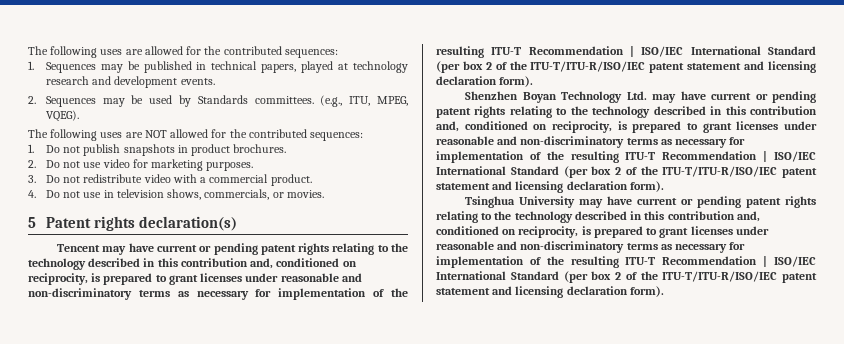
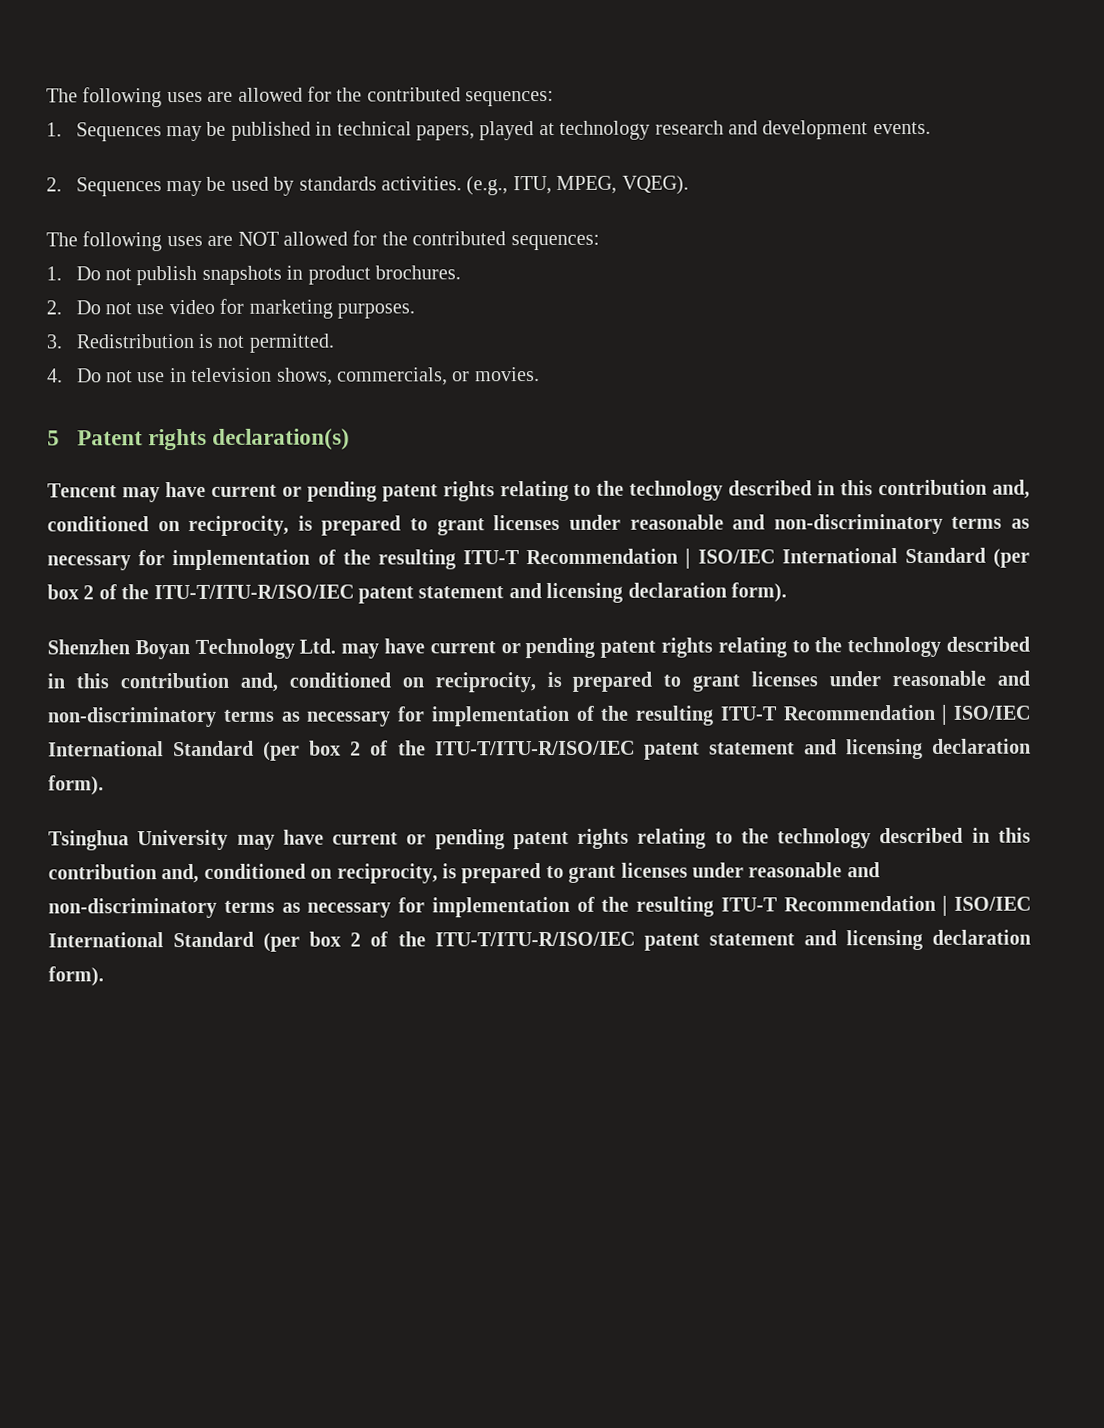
[197,95,314,104] Standards committees. -> [298,176,462,191] standards activities.
[45,174,312,186] Do not redistribute video with a commercial product. -> [75,333,334,353] Redistribution is not permitted.

